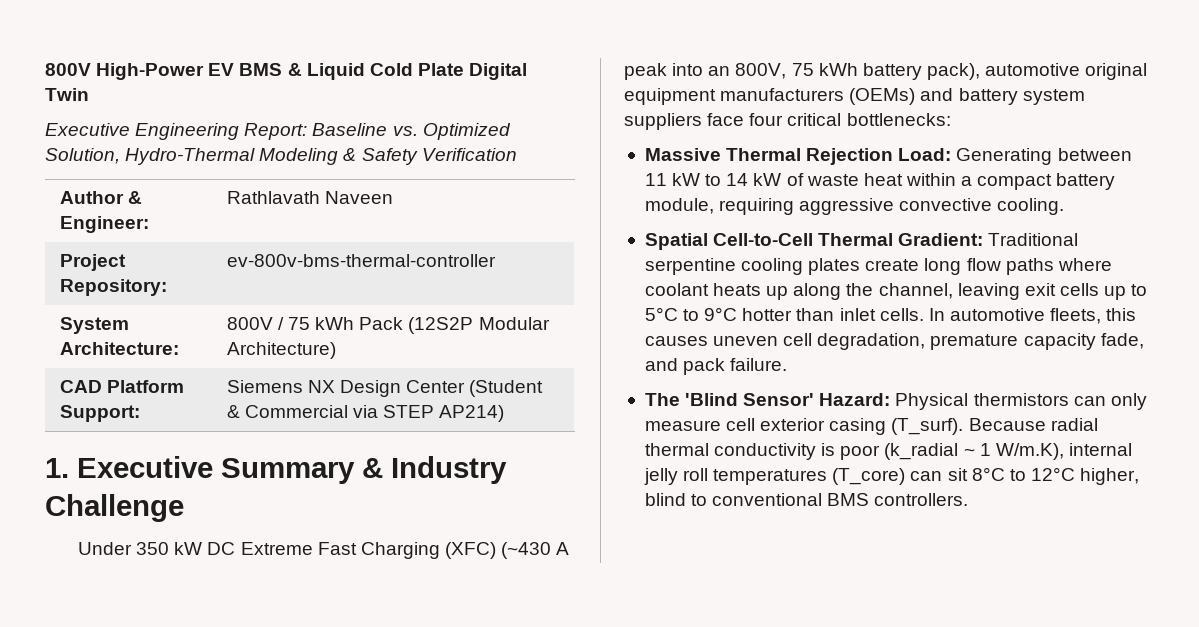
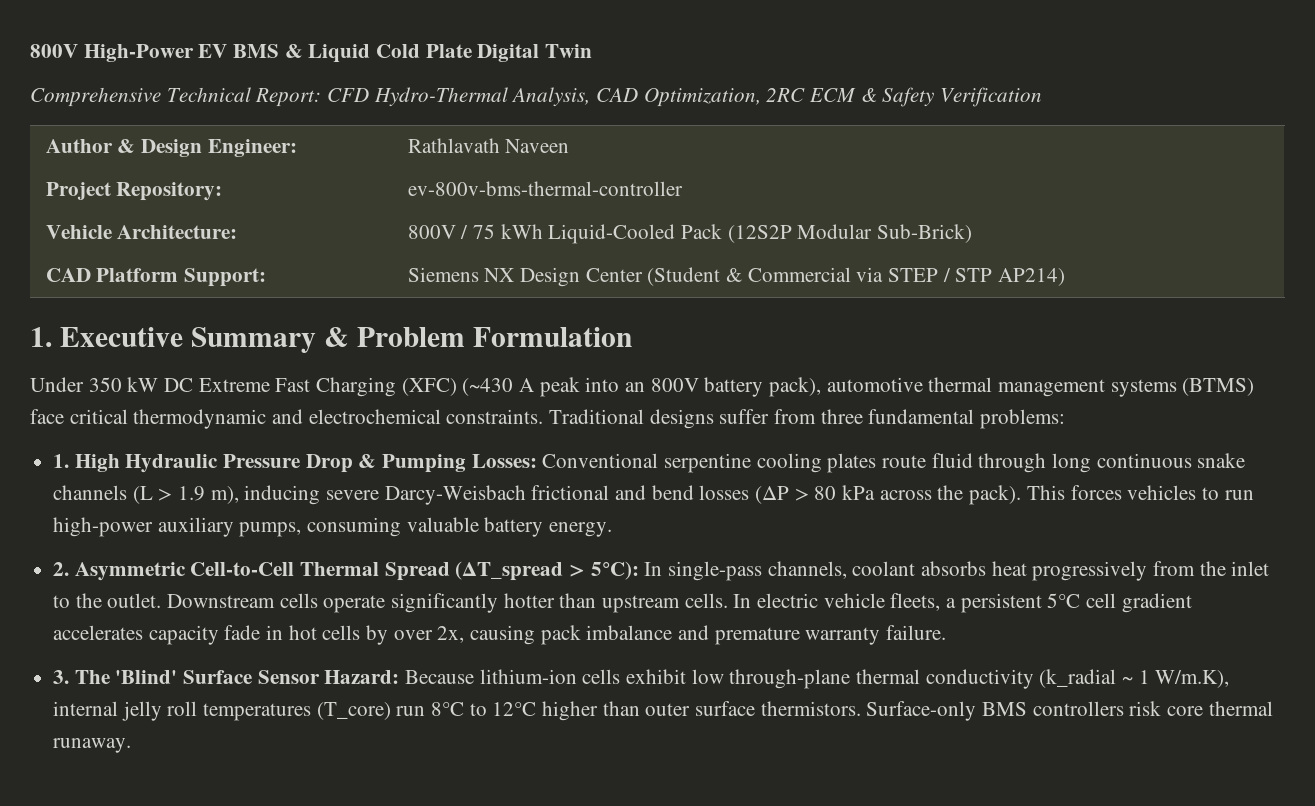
[45,123,511,140] [45,148,339,165] Executive Engineering Report: Baseline vs. Optimized Solution, Hydro-Thermal Modeling -> [30,87,857,107] Comprehensive Technical Report: CFD Hydro-Thermal Analysis, CAD Optimization, 2RC ECM
(142, 197) none -> [140,139,202,157] Design
[59,317,129,334] System -> [45,225,112,239] Vehicle
(355, 323) none -> [548,224,676,244] Liquid-Cooled
[226,342,336,359] Architecture) -> [877,224,973,243] Sub-Brick)
(435, 411) none -> [942,268,993,282] / STP
[391,456,507,484] [45,494,184,522] Industry Challenge -> [356,327,632,347] Problem Formulation
[735,63,1148,80] [624,88,1085,105] [624,113,951,130] [644,148,1132,165] [644,173,1116,190] [644,198,1065,215] [644,233,1079,250] [644,258,1112,275] [644,283,1148,300] [644,307,738,321] 800V, 75 kWh battery pack), automotive original equipment manufacturers (OEMs) and battery system suppliers face four critical bottlenecks: // Massive Thermal Rejection Load: Generating between 11 kW to 14 kW of waste heat within a compact battery module, requiring aggressive convective cooling. // Spatial Cell-to-Cell Thermal Gradient: Traditional serpentine cooling plates create long flow paths where coolant heats up along the channel, leaving exit cells up to 5°C to 9°C -> [650,377,1255,397] [30,409,1066,429] [53,453,1246,473] [53,485,1254,505] [53,517,613,537] [53,561,1270,581] [53,593,499,613] 800V battery pack), automotive thermal management systems (BTMS) face critical thermodynamic and electrochemical constraints. Traditional designs suffer from three fundamental problems: // 1. High Hydraulic Pressure Drop & Pumping Losses: Conventional serpentine cooling plates route fluid through long continuous snake channels (L > 1.9 m), inducing severe Darcy-Weisbach frictional and bend losses (ΔP > 80 kPa across the pack). This forces vehicles to run high-power auxiliary pumps, consuming valuable battery energy. // 2. Asymmetric Cell-to-Cell Thermal Spread (ΔT_spread > 5°C): In single-pass channels, coolant absorbs heat progressively from the inlet to the outlet. Downstream cells operate significantly
[839,308,876,321] inlet -> [602,595,681,613] upstream
[949,308,1137,324] [644,333,1144,350] [644,358,788,375] [644,393,1147,410] [644,418,1098,435] [644,443,881,460] automotive fleets, this causes uneven cell degradation, premature capacity fade, and pack failure. // The 'Blind Sensor' Hazard: Physical thermistors can only measure cell exterior casing (T_surf). Because radial thermal conductivity is poor -> [757,593,1192,613] [53,625,947,645] [53,669,1034,689] electric vehicle fleets, a persistent 5°C cell gradient accelerates capacity fade in hot cells by over 2x, causing pack imbalance and premature warranty failure. // 3. The 'Blind' Surface Sensor Hazard: Because lithium-ion cells exhibit low through-plane thermal conductivity
[910,468,968,481] can sit -> [396,706,426,716] run
[1080,468,1140,485] [644,493,969,506] higher, blind to conventional BMS controllers. -> [542,701,1273,721] [53,738,132,753] higher than outer surface thermistors. Surface-only BMS controllers risk core thermal runaway.

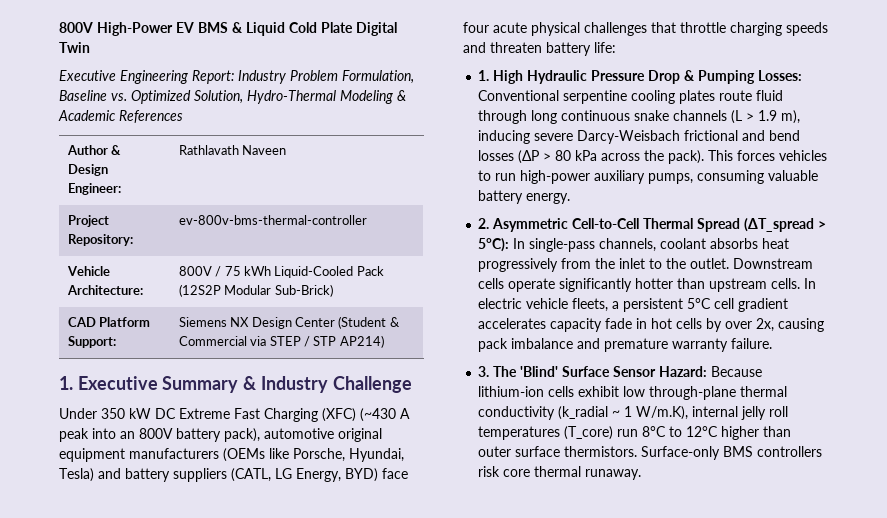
[30,87,1043,107] Comprehensive Technical Report: CFD Hydro-Thermal Analysis, CAD Optimization, 2RC ECM & Safety Verification -> [59,70,414,84] [59,90,406,104] [58,110,183,123] Executive Engineering Report: Industry Problem Formulation, Baseline vs. Optimized Solution, Hydro-Thermal Modeling & Academic References
[356,327,632,347] Problem Formulation -> [260,376,412,393] Industry Challenge
[928,377,1255,397] [30,409,1066,429] thermal management systems (BTMS) face critical thermodynamic and electrochemical constraints. Traditional designs suffer from three fundamental problems: -> [338,428,382,442] [59,448,404,462] [59,468,408,482] [463,22,828,36] [463,42,616,56] original equipment manufacturers (OEMs like Porsche, Hyundai, Tesla) and battery suppliers (CATL, LG Energy, BYD) face four acute physical challenges that throttle charging speeds and threaten battery life:

